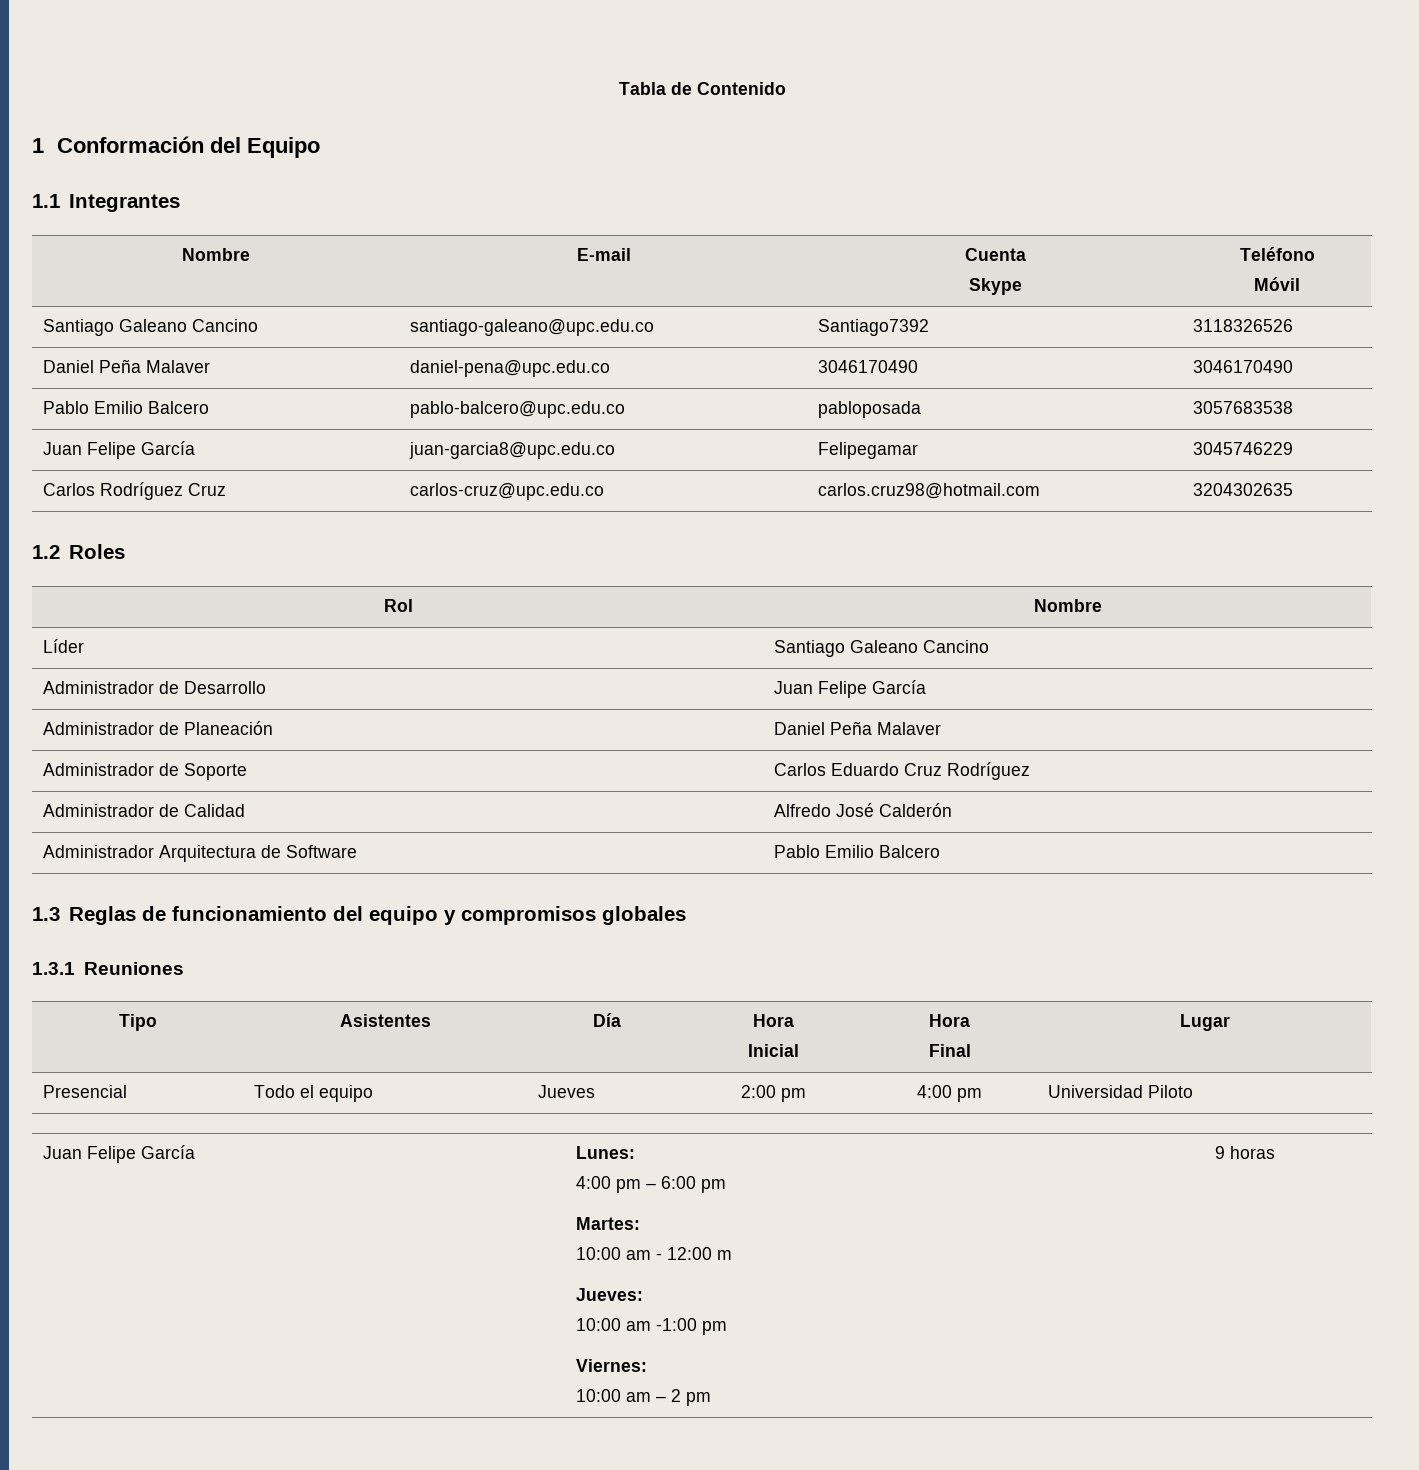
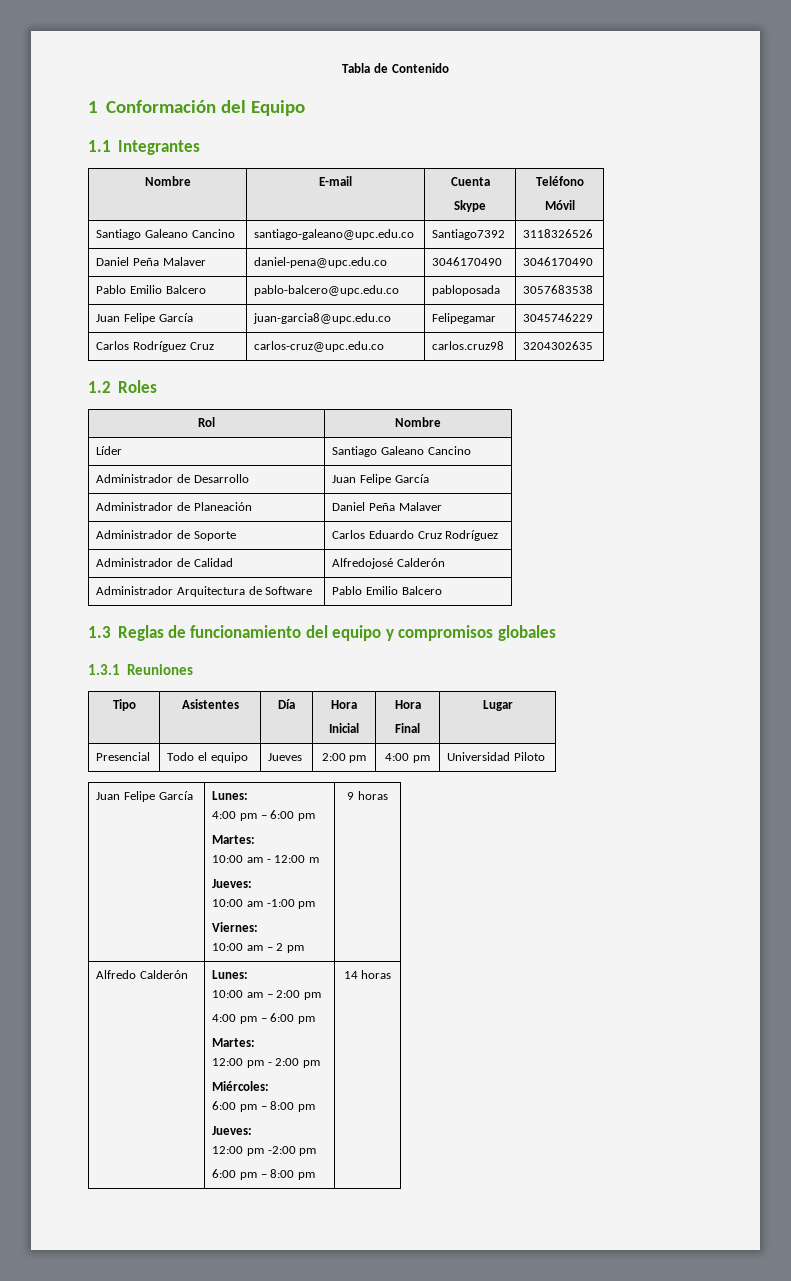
[818,483,1041,499] carlos.cruz98@hotmail.com -> [432,341,505,350] carlos.cruz98
[774,803,875,817] Alfredo José -> [332,558,394,569] Alfredojosé
(1275, 1152) none -> [96,970,189,979] [212,970,249,979] [212,990,321,1000] [212,1013,315,1024] [212,1038,256,1047] [212,1058,320,1068] [212,1081,270,1091] [212,1101,315,1112] [212,1126,253,1135] [212,1146,317,1156] [212,1169,315,1180] [343,970,392,979] // Alfredo Calderón | Lunes: // 10:00 am – 2:00 pm // 4:00 pm – 6:00 pm // Martes: // 12:00 pm - 2:00 pm // Miércoles: // 6:00 pm – 8:00 pm // Jueves: // 12:00 pm -2:00 pm // 6:00 pm – 8:00 pm | 14 horas

